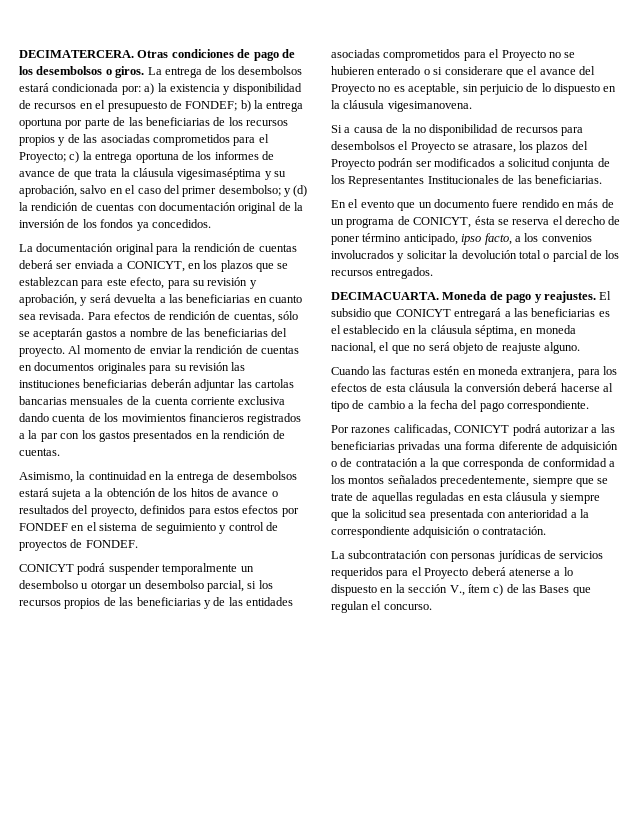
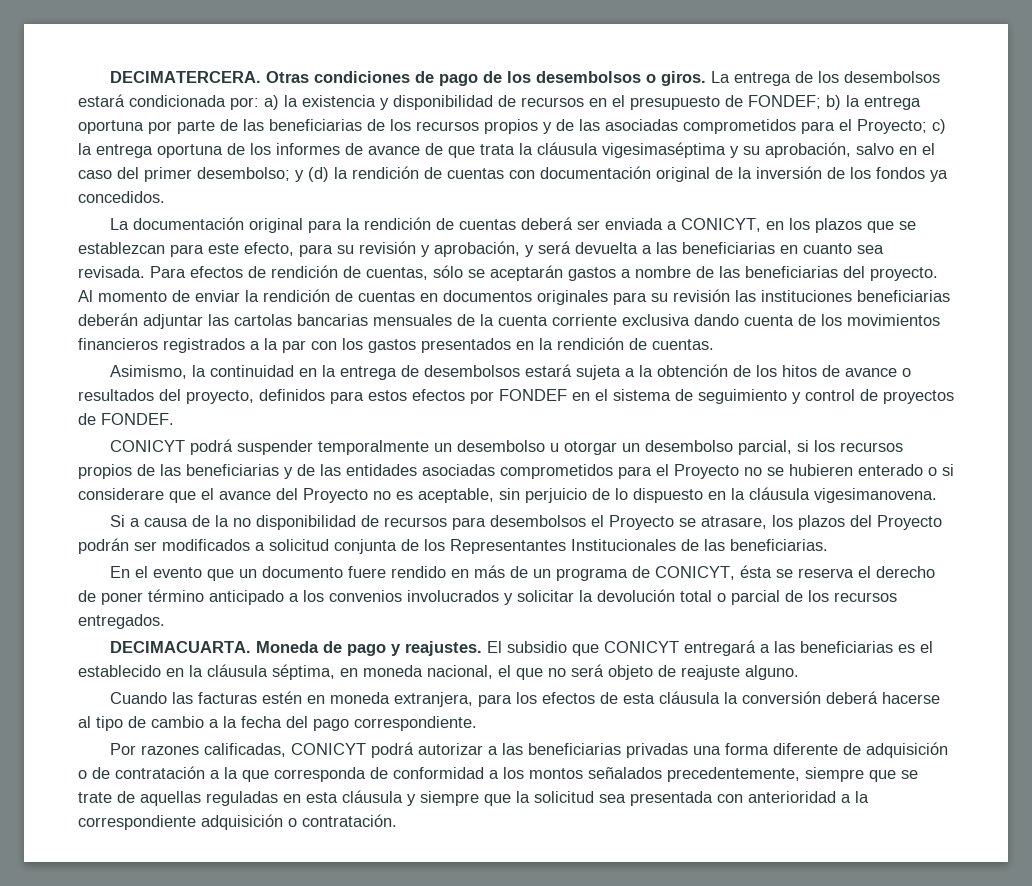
[403,233,512,245] anticipado, ipso facto, -> [209,590,284,605] anticipado
[331,550,604,562] [331,567,573,579] [331,584,591,596] [331,601,432,613] // La subcontratación con personas jurídicas de servicios requeridos para el Proyecto deberá atenerse a lo dispuesto en la sección V., ítem c) de las Bases que regulan el concurso. -> (397, 820) none

